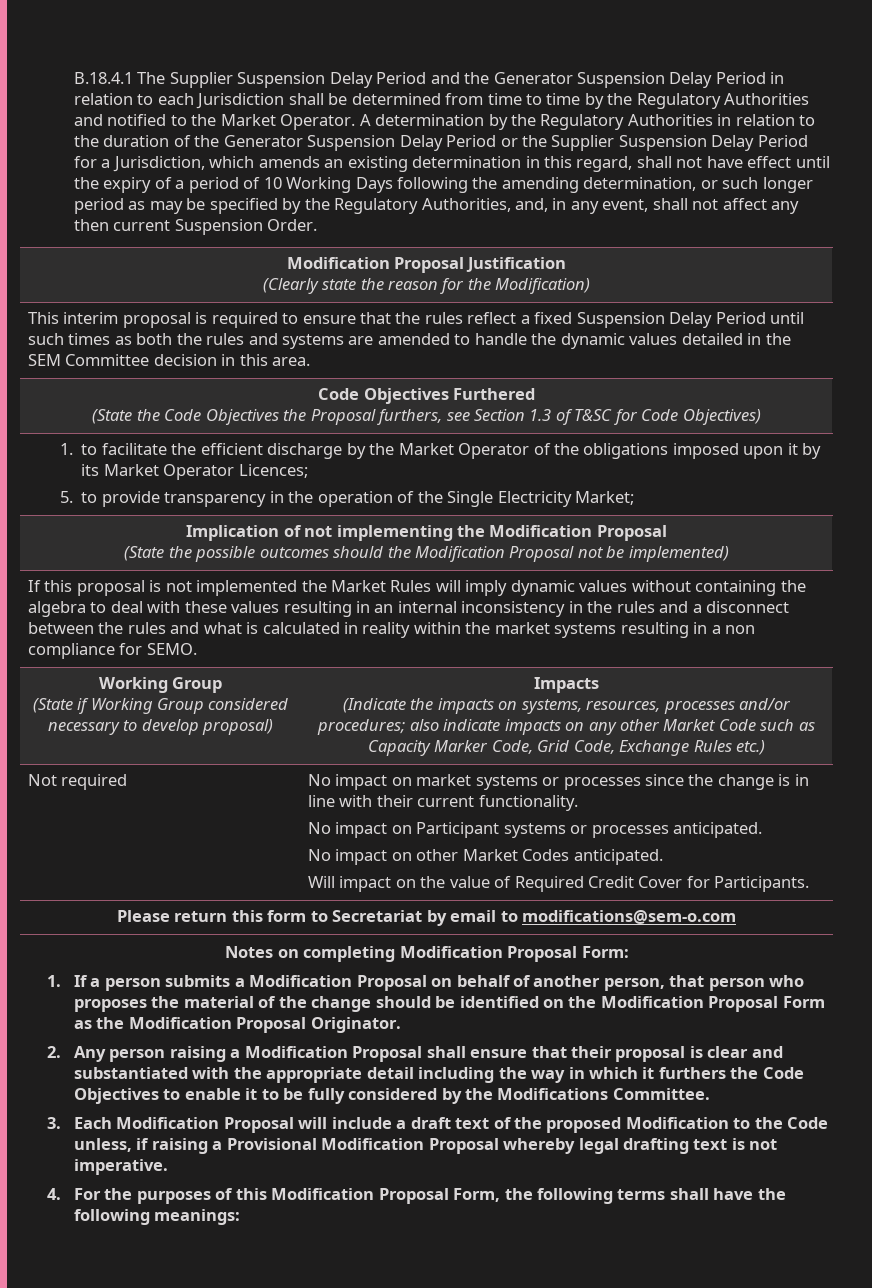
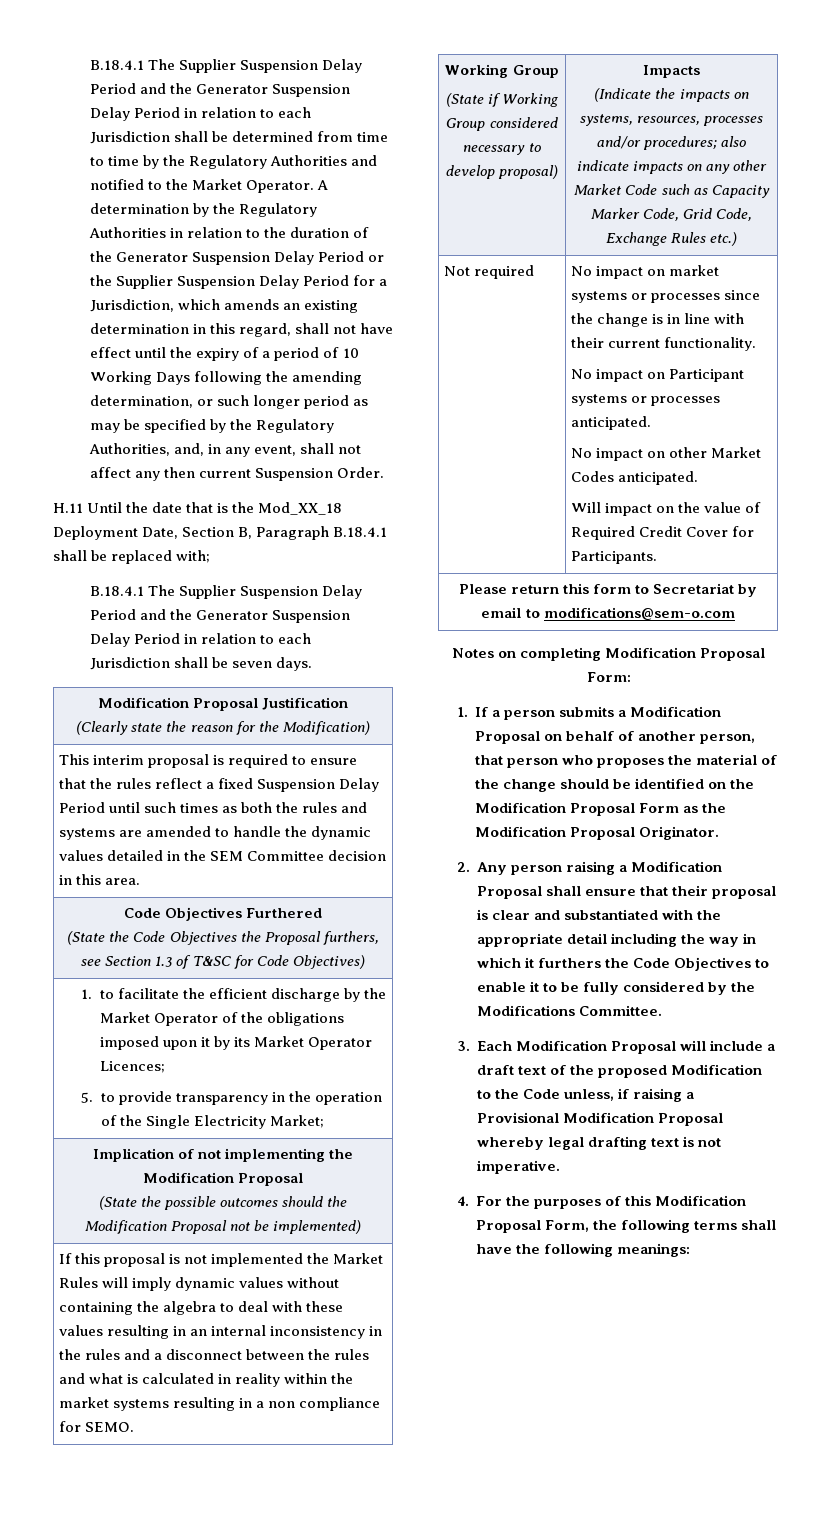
(318, 225) none -> [53,502,343,515] [53,526,388,540] [53,550,211,564] [90,585,363,599] [90,609,351,623] [90,633,312,647] [90,657,313,671] // H.11 Until the date that is the Mod_XX_18 Deployment Date, Section B, Paragraph B.18.4.1 shall be replaced with; // B.18.4.1 The Supplier Suspension Delay Period and the Generator Suspension Delay Period in relation to each Jurisdiction shall be seven days.

